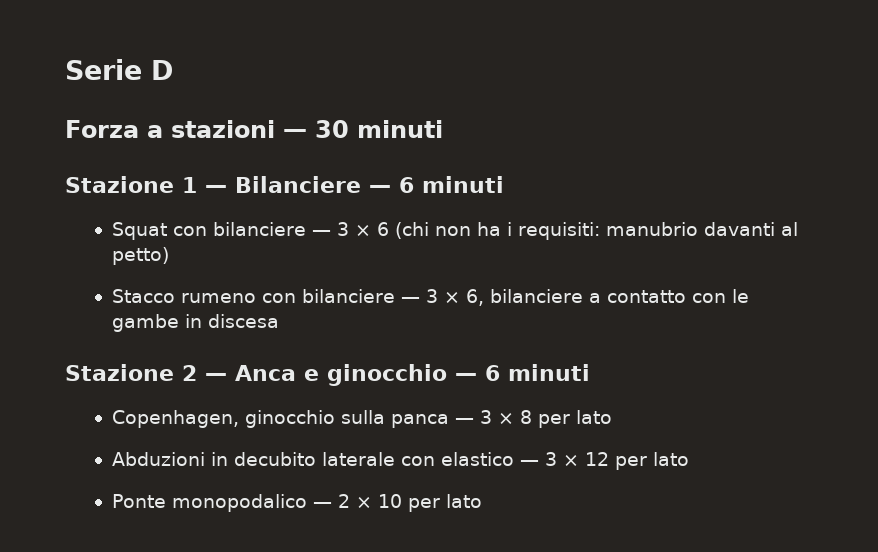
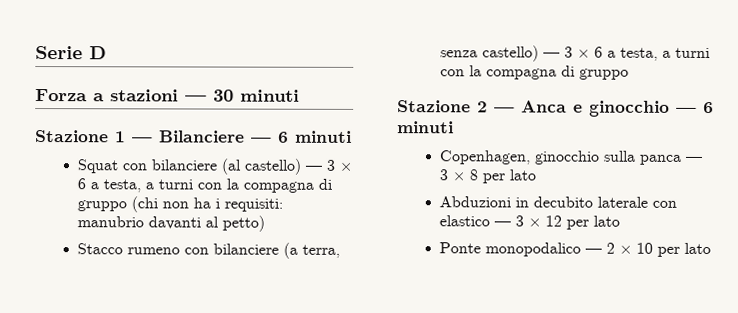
[312,222,390,236] — 3 × 6 -> [221,158,353,175] [77,178,333,193] [77,200,128,212] (al castello) — 3 × 6 a testa, a turni con la compagna di gruppo
[401,289,750,306] [112,314,280,332] — 3 × 6, bilanciere a contatto con le gambe in discesa -> [283,242,341,259] [440,45,711,62] [440,65,630,80] (a terra, senza castello) — 3 × 6 a testa, a turni con la compagna di gruppo

